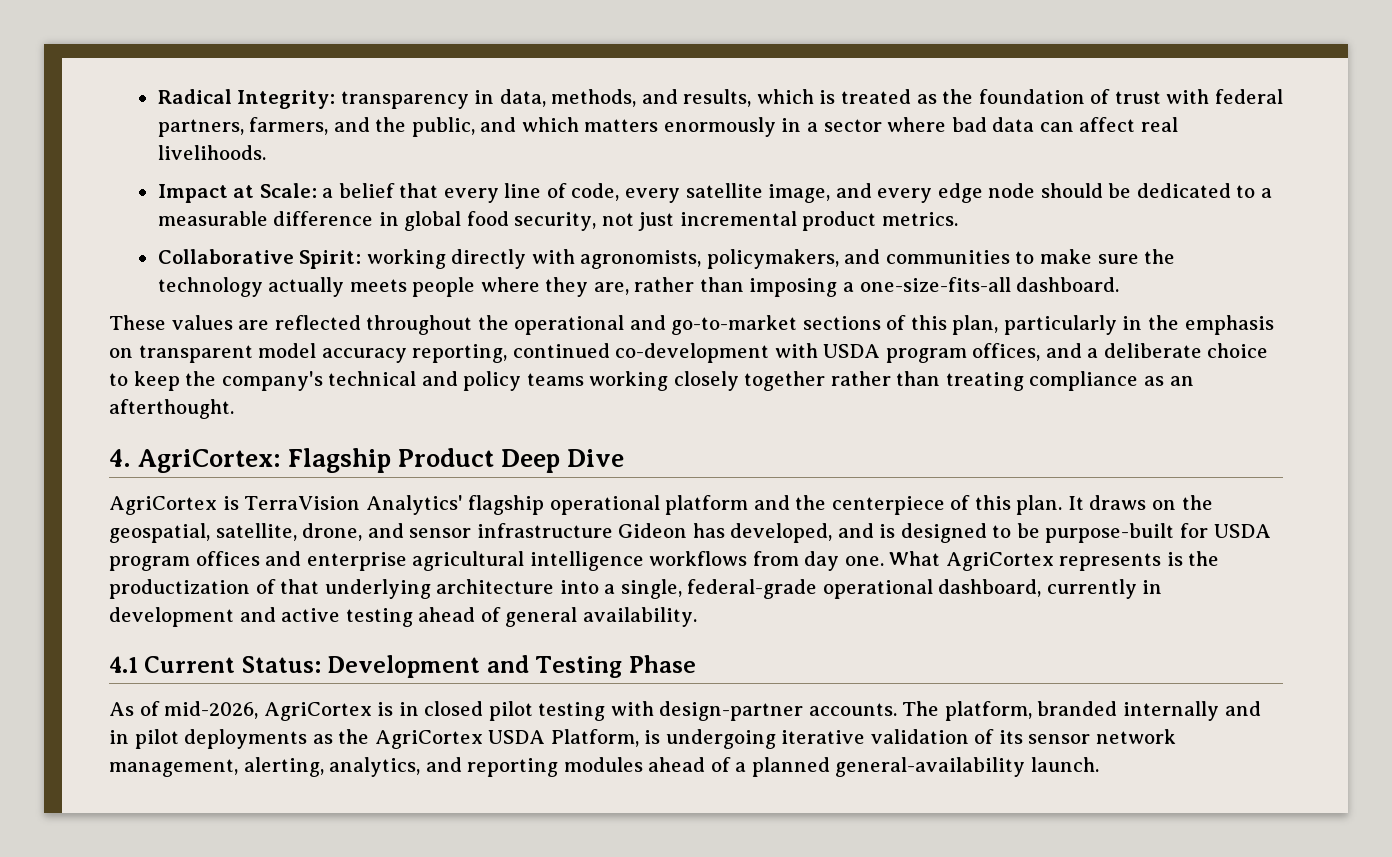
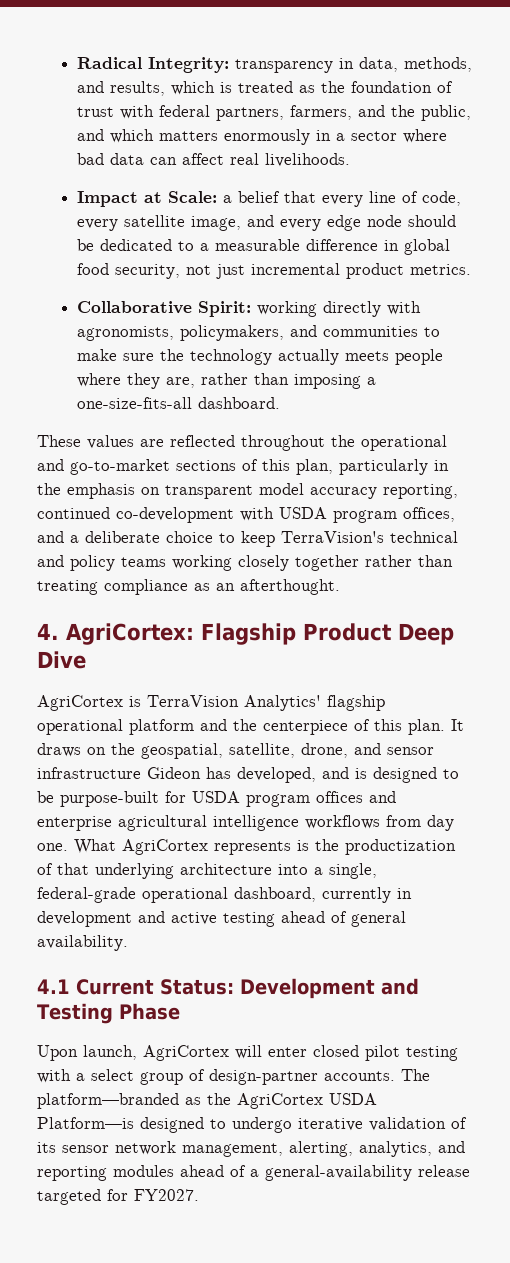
[185,371,323,391] the company's -> [281,531,384,543] TerraVision's
[109,701,1261,721] [109,729,776,749] As of mid-2026, AgriCortex is in closed pilot testing with design-partner accounts. The platform, branded internally and in pilot deployments as the AgriCortex USDA Platform, is undergoing -> [37,1045,458,1061] [37,1069,430,1085] [37,1093,377,1109] [37,1117,292,1133] Upon launch, AgriCortex will enter closed pilot testing with a select group of design-partner accounts. The platform—branded as the AgriCortex USDA Platform—is designed to undergo
[751,757,1099,777] planned general-availability launch. -> [265,1165,470,1181] [37,1189,199,1205] general-availability release targeted for FY2027.

